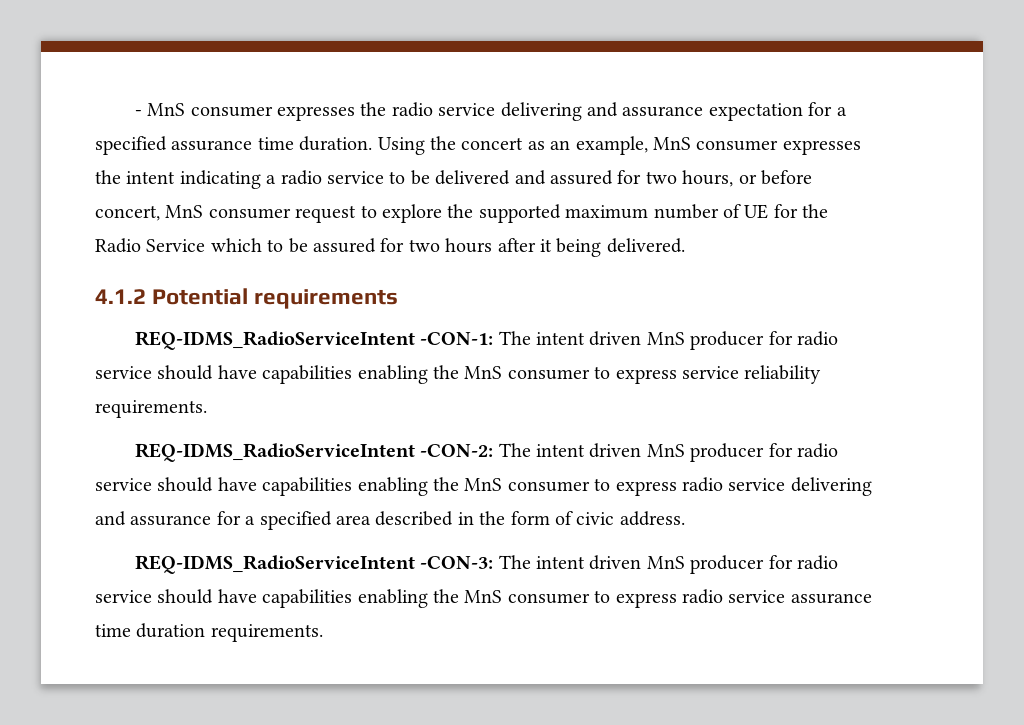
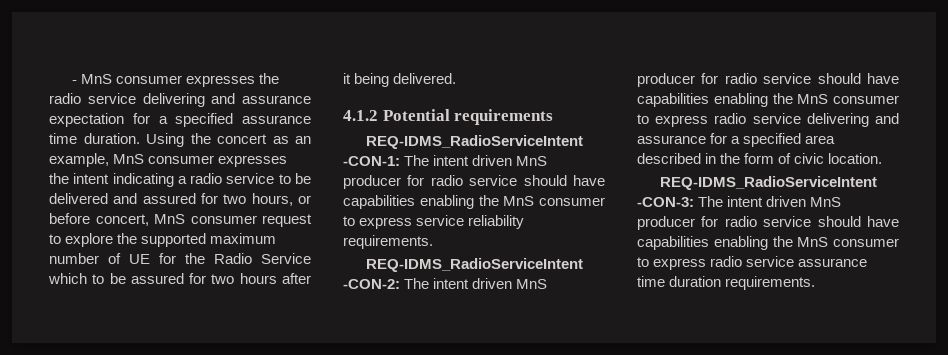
[619,511,685,526] address. -> [828,153,883,164] location.

